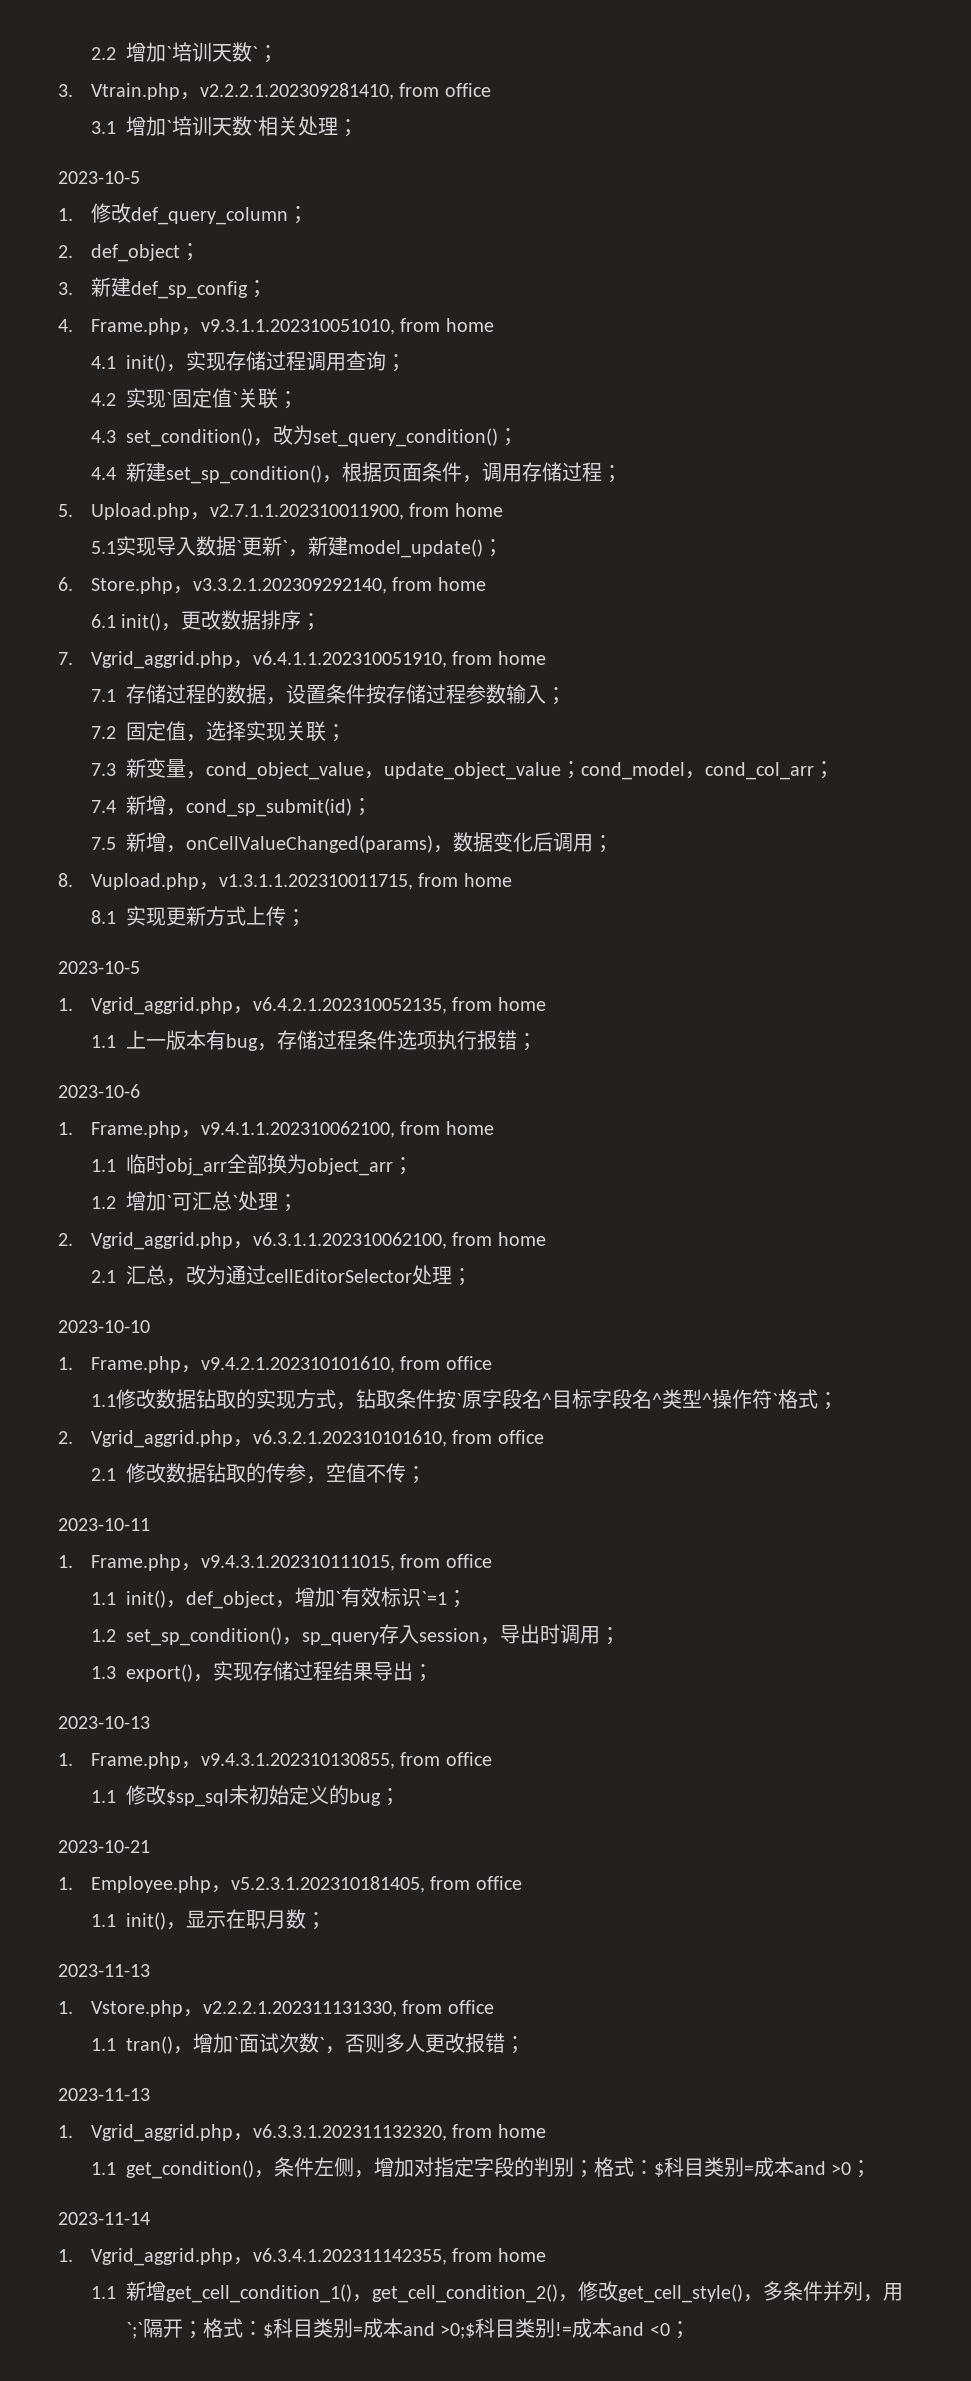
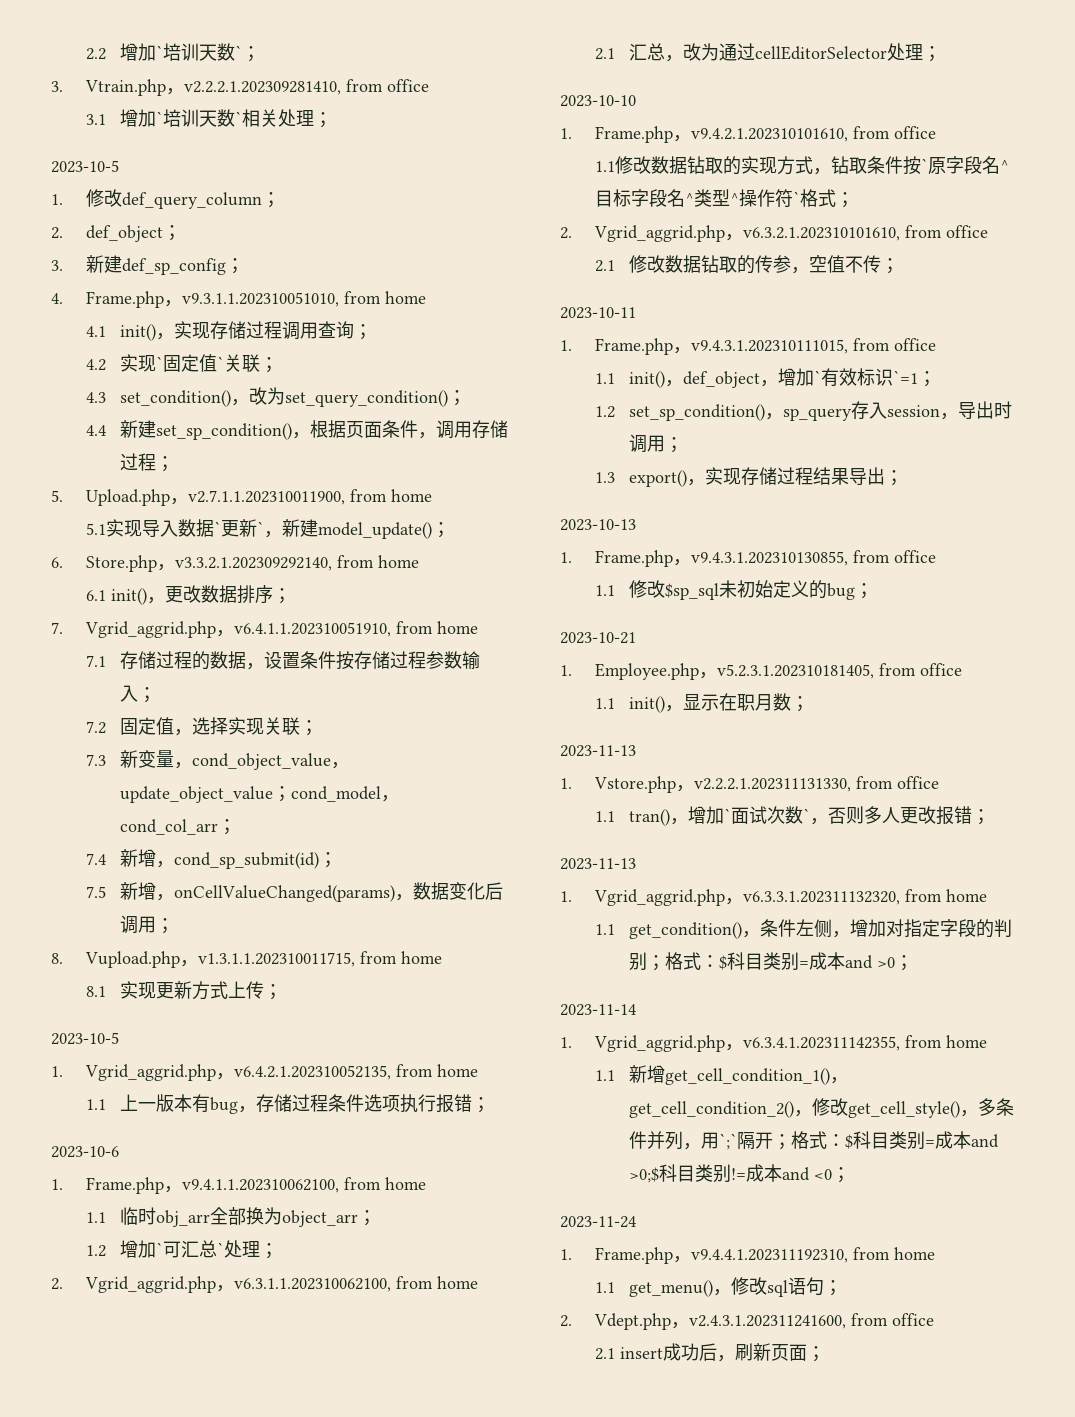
(690, 2330) none -> [560,1216,636,1228] [560,1247,935,1264] [594,1277,843,1297] [560,1313,934,1330] [594,1343,825,1362] // 2023-11-24 // 1. Frame.php，v9.4.4.1.202311192310, from home // 1.1 get_menu()，修改sql语句； // 2. Vdept.php，v2.4.3.1.202311241600, from office // 2.1 insert成功后，刷新页面；

